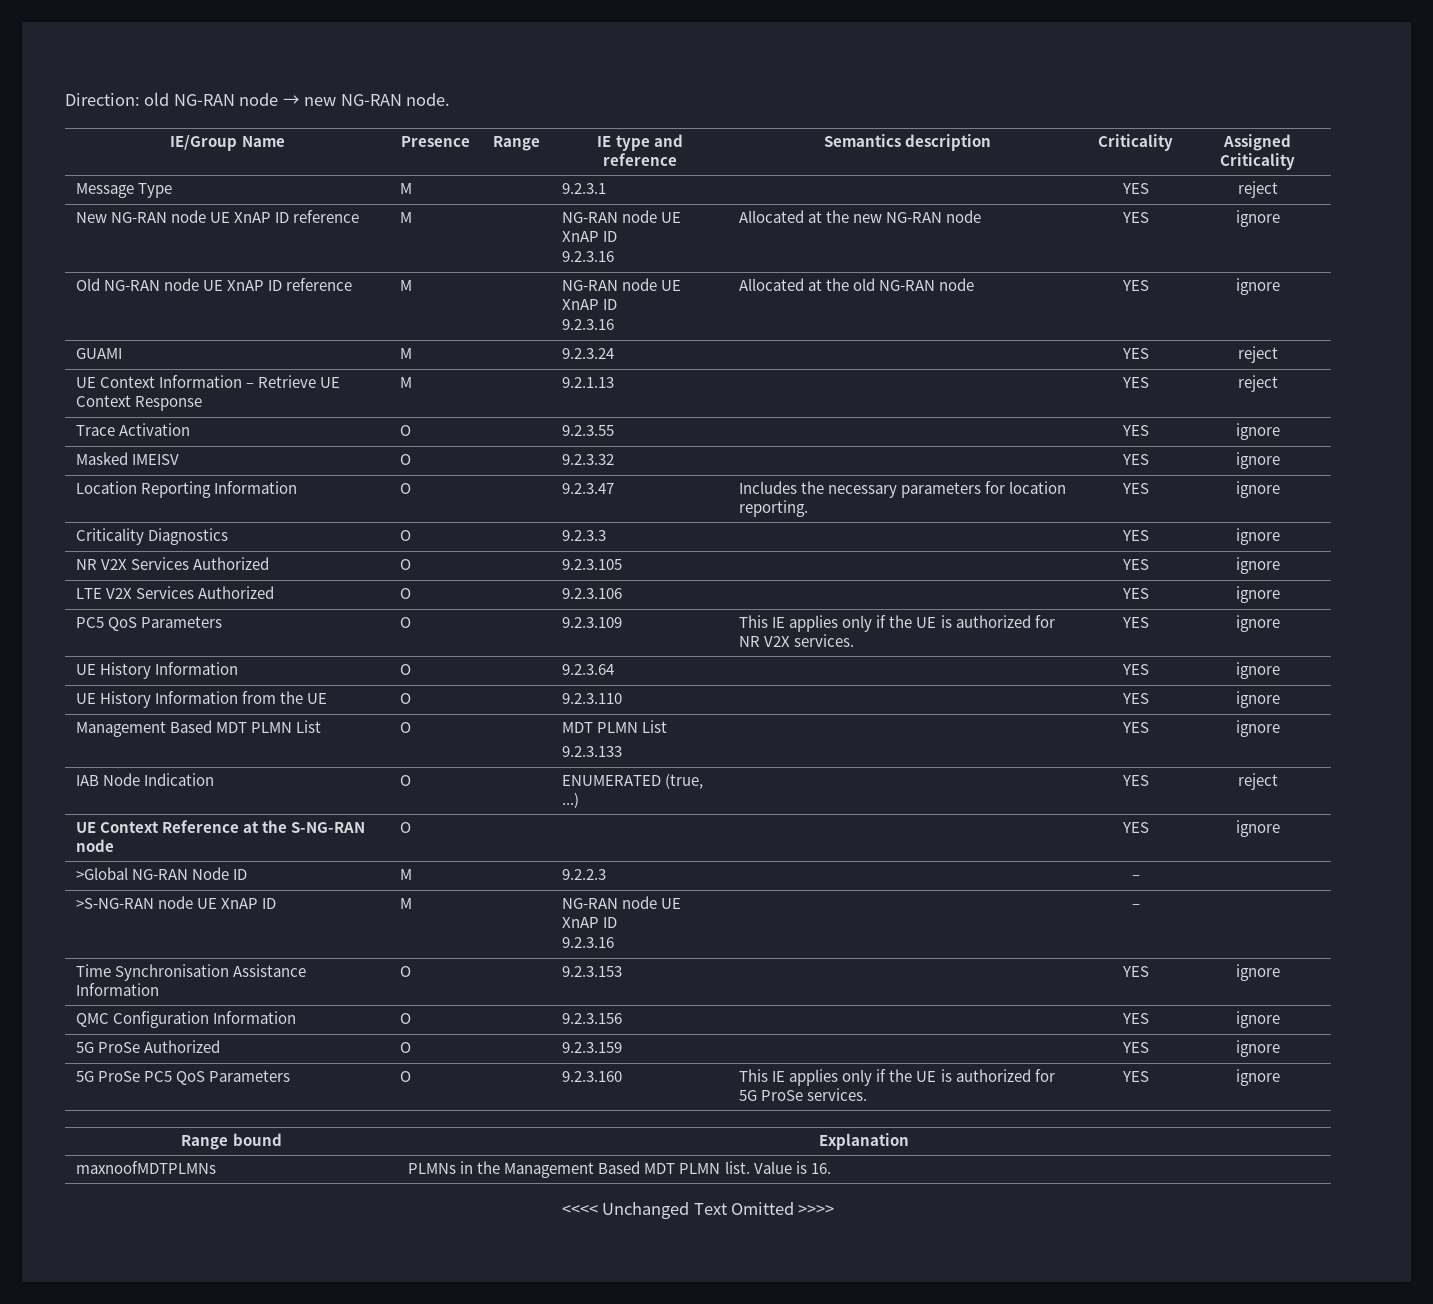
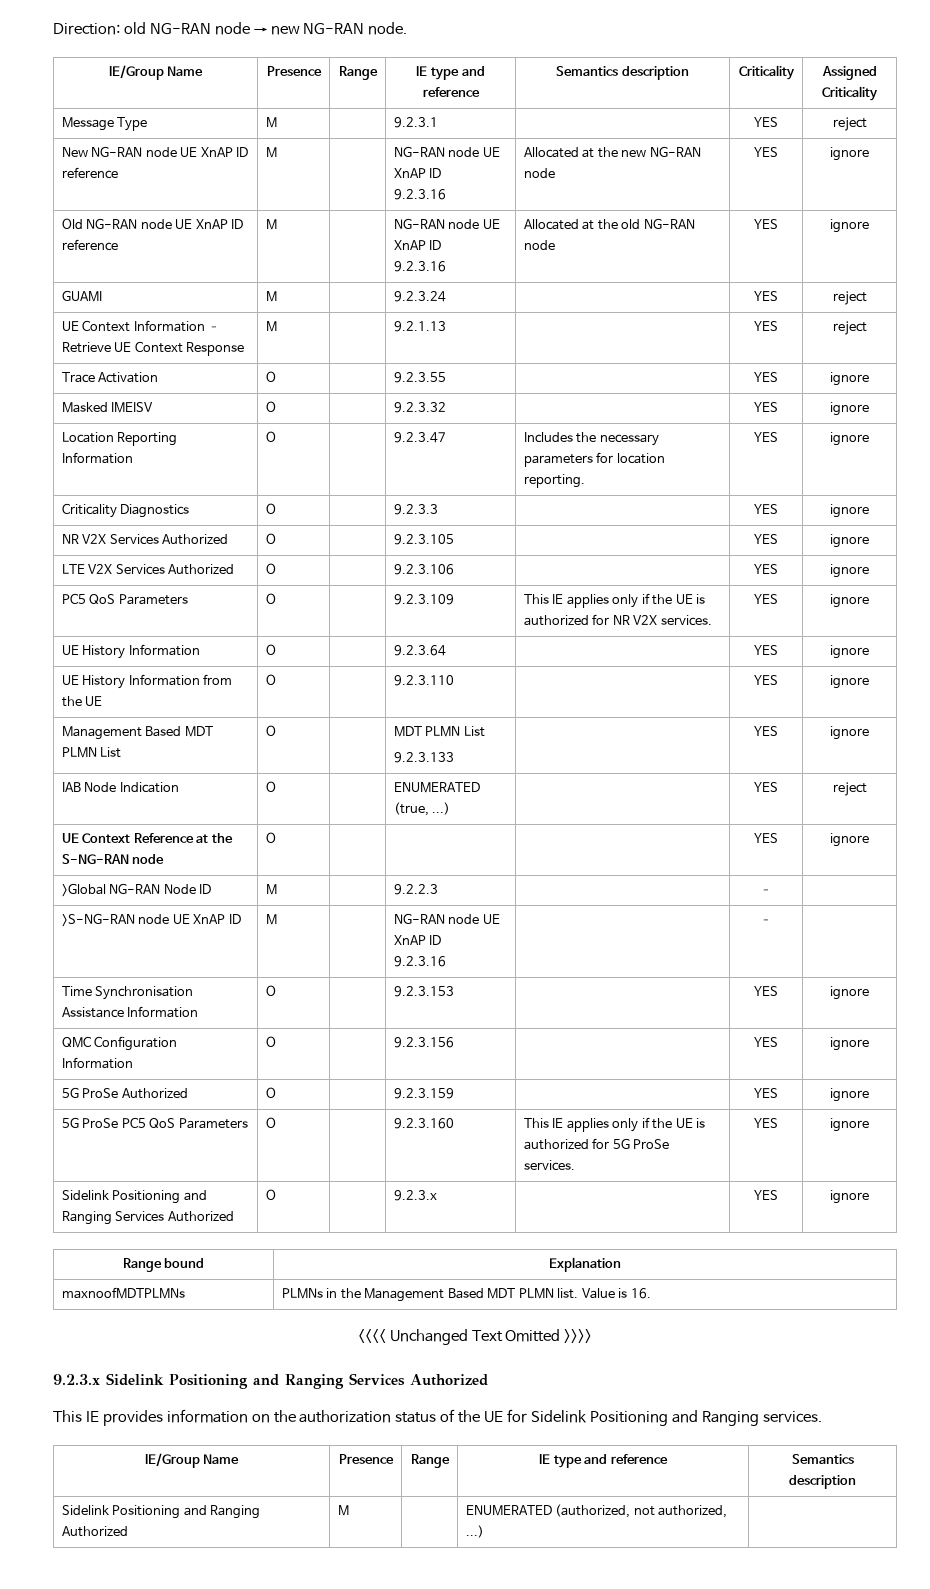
(1280, 1077) none -> [61,1190,207,1204] [61,1211,234,1225] [265,1189,276,1200] [393,1190,437,1201] [754,1190,778,1200] [830,1190,869,1204] // Sidelink Positioning and Ranging Services Authorized | O | | 9.2.3.x | | YES | ignore
(835, 1210) none -> [53,1373,488,1389] [53,1409,822,1426] [144,1453,240,1468] [338,1454,394,1464] [410,1454,450,1468] [539,1454,668,1468] [791,1454,854,1464] [789,1475,856,1489] [61,1505,261,1519] [61,1526,128,1537] [337,1505,349,1516] [465,1504,728,1518] [465,1525,484,1538] // 9.2.3.x Sidelink Positioning and Ranging Services Authorized // This IE provides information on the authorization status of the UE for Sidelink Positioning and Ranging services. // IE/Group Name | Presence | Range | IE type and reference | Semantics description // Sidelink Positioning and Ranging Authorized | M | | ENUMERATED (authorized, not authorized, ...) |

